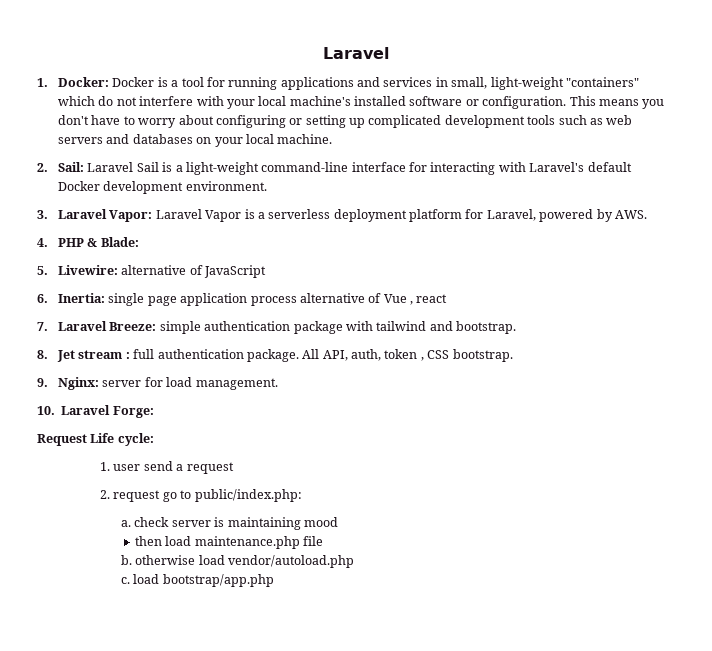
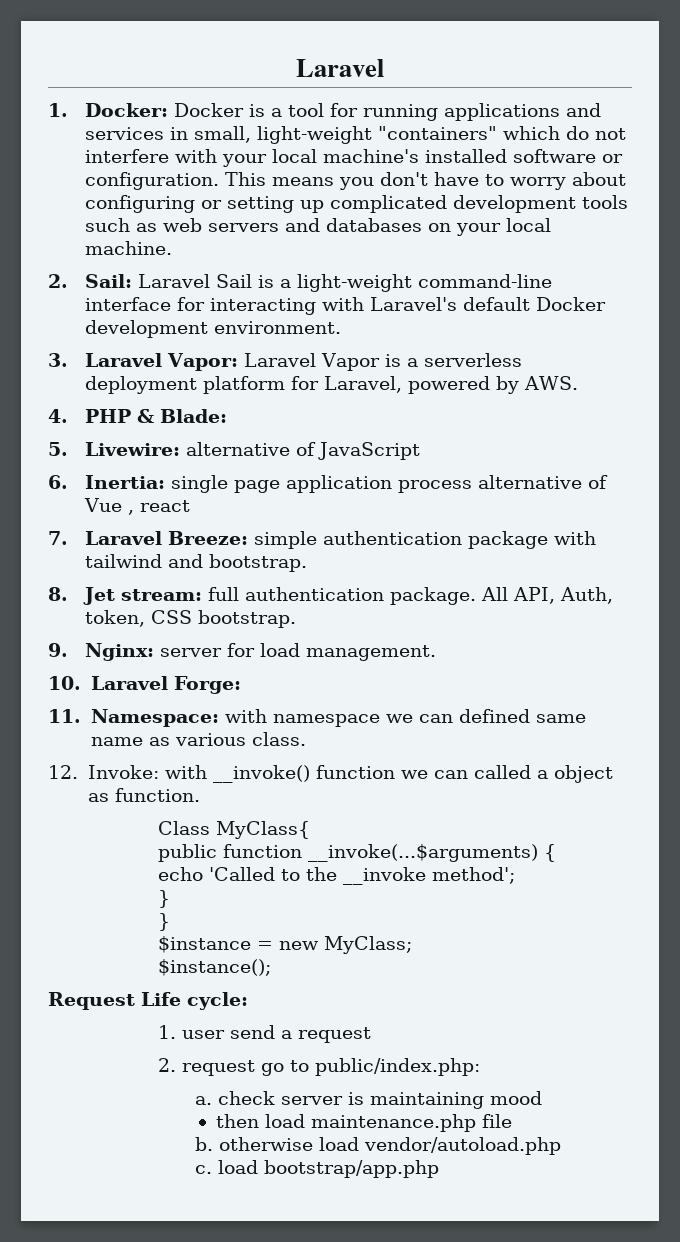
[78,350,130,359] stream : -> [120,589,202,601] stream:
[351,349,424,361] auth, token , -> [559,587,613,604] [84,610,145,627] Auth, token,
(154, 412) none -> [48,709,586,727] [90,732,306,746] [48,765,613,783] [87,788,200,802] [158,821,311,839] [158,844,557,862] [158,867,516,885] [158,890,171,908] [158,913,171,931] [158,936,413,954] [158,959,272,976] // 11. Namespace: with namespace we can defined same name as various class. // 12. Invoke: with __invoke() function we can called a object as function. // Class MyClass{ // public function __invoke(...$arguments) { // echo 'Called to the __invoke method'; // } // } // $instance = new MyClass; // $instance();

